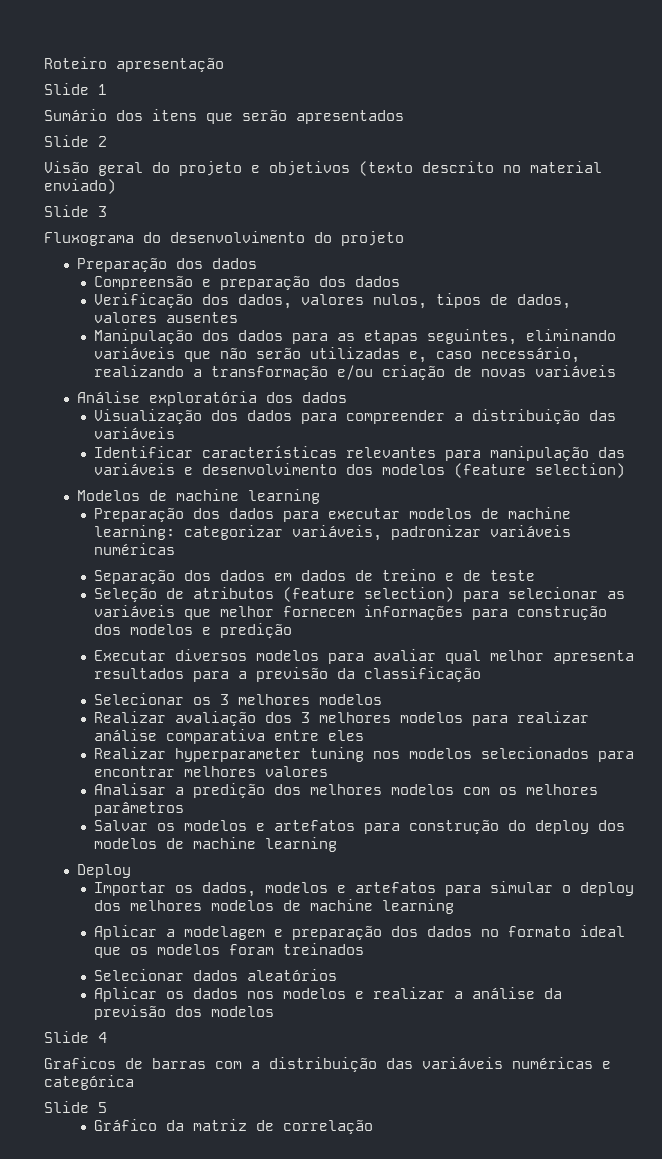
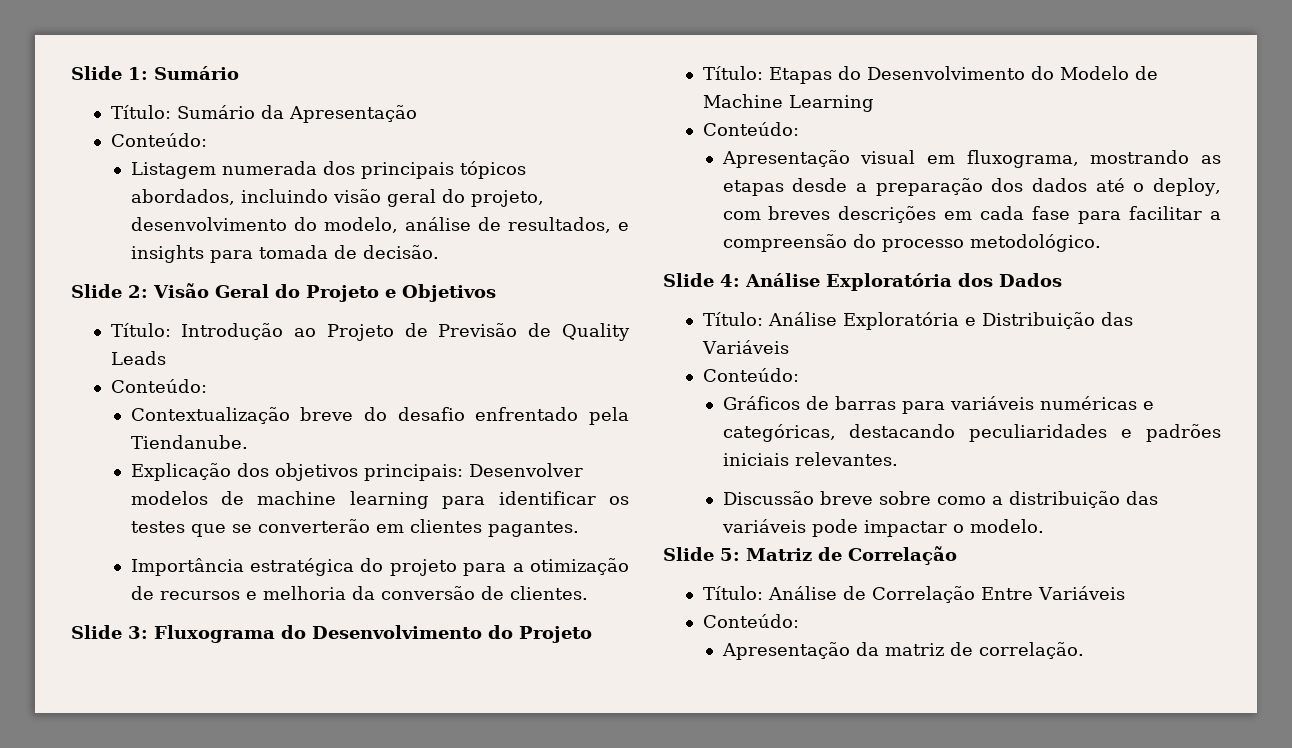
[44,57,224,72] [44,83,107,95] [44,109,404,124] [44,135,107,147] [44,161,602,176] [44,179,116,194] [44,205,107,217] [44,231,404,246] [77,258,258,272] [94,276,401,290] [94,293,572,309] [94,312,239,323] [94,329,617,345] [94,347,581,363] [94,365,617,380] [77,391,348,406] [94,409,617,424] [94,427,176,439] [94,445,626,461] [94,463,626,478] [77,489,321,504] [94,507,572,522] [94,525,572,541] [94,543,176,555] [94,569,536,584] [94,587,626,602] [94,605,608,620] [94,623,293,638] [94,649,635,664] [94,667,482,682] [94,693,383,705] [94,711,590,726] [94,729,365,744] [94,747,635,762] [94,766,329,777] [94,783,599,798] [94,802,185,816] [94,820,626,834] [94,837,338,852] [77,864,132,878] [94,881,635,897] [94,899,455,914] [94,925,626,940] [94,943,365,958] [94,969,338,981] [94,987,563,1002] [94,1005,275,1020] [44,1031,107,1043] [44,1057,611,1072] [44,1075,134,1090] [44,1101,107,1113] [94,1119,158,1131] Roteiro apresentação // Slide 1 // Sumário dos itens que serão apresentados // Slide 2 // Visão geral do projeto e objetivos (texto descrito no material enviado) // Slide 3 // Fluxograma do desenvolvimento do projeto // Preparação dos dados // Compreensão e preparação dos dados // Verificação dos dados, valores nulos, tipos de dados, valores ausentes // Manipulação dos dados para as etapas seguintes, eliminando variáveis que não serão utilizadas e, caso necessário, realizando a transformação e/ou criação de novas variáveis // Análise exploratória dos dados // Visualização dos dados para compreender a distribuição das variáveis // Identificar características relevantes para manipulação das variáveis e desenvolvimento dos modelos (feature selection) // Modelos de machine learning // Preparação dos dados para executar modelos de machine learning: categorizar variáveis, padronizar variáveis numéricas // Separação dos dados em dados de treino e de teste // Seleção de atributos (feature selection) para selecionar as variáveis que melhor fornecem informações para construção dos modelos e predição // Executar diversos modelos para avaliar qual melhor apresenta resultados para a previsão da classificação // Selecionar os 3 melhores modelos // Realizar avaliação dos 3 melhores modelos para realizar análise comparativa entre eles // Realizar hyperparameter tuning nos modelos selecionados para encontrar melhores valores // Analisar a predição dos melhores modelos com os melhores parâmetros // Salvar os modelos e artefatos para construção do deploy dos modelos de machine learning // Deploy // Importar os dados, modelos e artefatos para simular o deploy dos melhores modelos de machine learning // Aplicar a modelagem e preparação dos dados no formato ideal que os modelos foram treinados // Selecionar dados aleatórios // Aplicar os dados nos modelos e realizar a análise da previsão dos modelos // Slide 4 // Graficos de barras com a distribuição das variáveis numéricas e categórica // Slide 5 // Gráfico -> [71,66,239,80] [110,105,417,123] [110,133,207,147] [130,161,526,179] [130,189,544,207] [130,217,630,233] [130,245,439,263] [71,283,496,302] [110,323,631,341] [110,351,166,365] [110,379,207,393] [130,407,629,425] [130,435,248,449] [130,463,583,481] [130,491,629,509] [130,519,579,537] [130,558,629,576] [130,586,588,600] [71,625,592,643] [702,66,1158,84] [702,94,874,112] [702,122,799,136] [721,150,1221,168] [722,178,1222,196] [722,206,1221,224] [722,234,1101,252] [663,273,1062,291] [702,312,1133,330] [701,340,789,354] [702,368,799,382] [722,396,1154,414] [722,424,1221,442] [722,452,898,466] [722,491,1158,508] [721,519,1044,537] [663,546,957,565] [702,586,1125,603] [702,614,799,628] [721,642,850,660] Slide 1: Sumário // Título: Sumário da Apresentação // Conteúdo: // Listagem numerada dos principais tópicos abordados, incluindo visão geral do projeto, desenvolvimento do modelo, análise de resultados, e insights para tomada de decisão. // Slide 2: Visão Geral do Projeto e Objetivos // Título: Introdução ao Projeto de Previsão de Quality Leads // Conteúdo: // Contextualização breve do desafio enfrentado pela Tiendanube. // Explicação dos objetivos principais: Desenvolver modelos de machine learning para identificar os testes que se converterão em clientes pagantes. // Importância estratégica do projeto para a otimização de recursos e melhoria da conversão de clientes. // Slide 3: Fluxograma do Desenvolvimento do Projeto // Título: Etapas do Desenvolvimento do Modelo de Machine Learning // Conteúdo: // Apresentação visual em fluxograma, mostrando as etapas desde a preparação dos dados até o deploy, com breves descrições em cada fase para facilitar a compreensão do processo metodológico. // Slide 4: Análise Exploratória dos Dados // Título: Análise Exploratória e Distribuição das Variáveis // Conteúdo: // Gráficos de barras para variáveis numéricas e categóricas, destacando peculiaridades e padrões iniciais relevantes. // Discussão breve sobre como a distribuição das variáveis pode impactar o modelo. // Slide 5: Matriz de Correlação // Título: Análise de Correlação Entre Variáveis // Conteúdo: // Apresentação
[283,1120,374,1134] correlação -> [978,642,1084,659] correlação.

